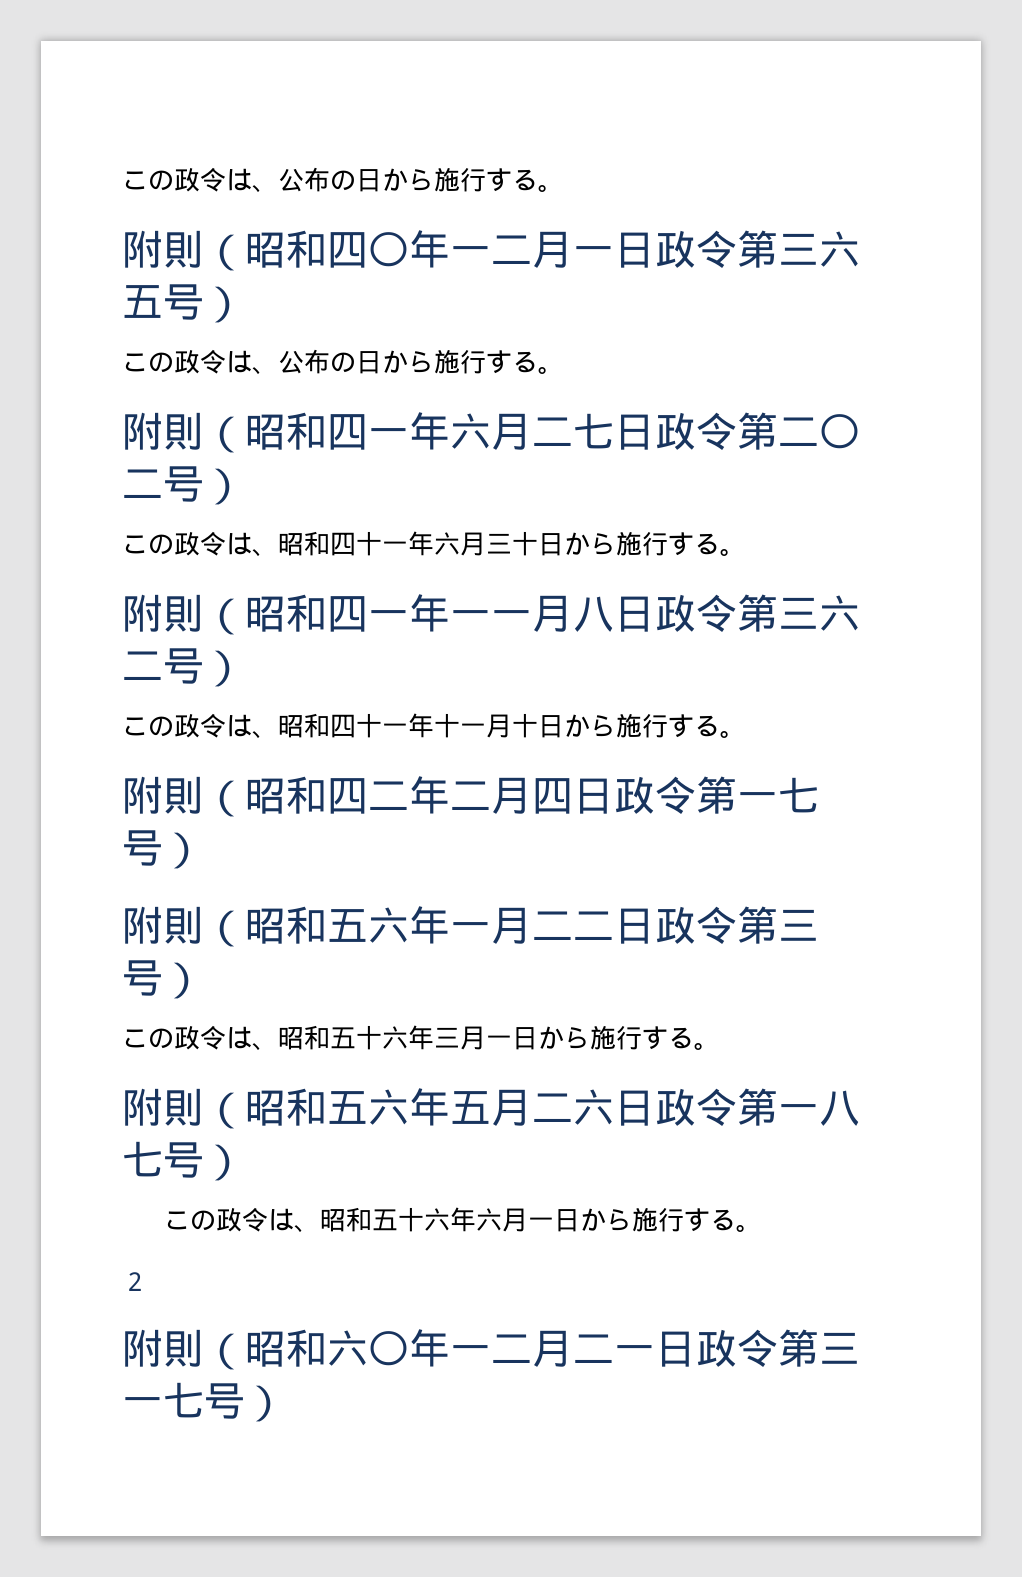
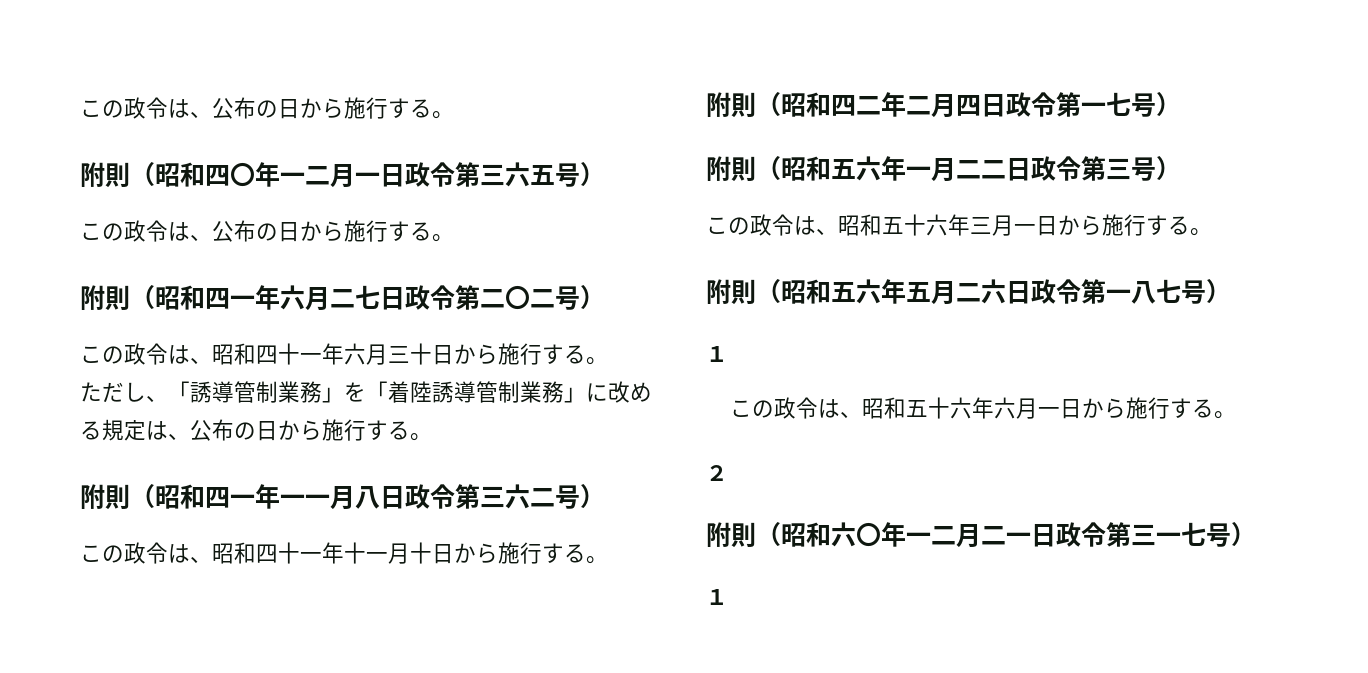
(746, 552) none -> [80,381,652,403] [80,419,432,441] // ただし、「誘導管制業務」を「着陸誘導管制業務」に改める規定は、公布の日から施行する。
(245, 1162) none -> [706,346,728,362] // １
(286, 1403) none -> [706,589,728,605] // １

